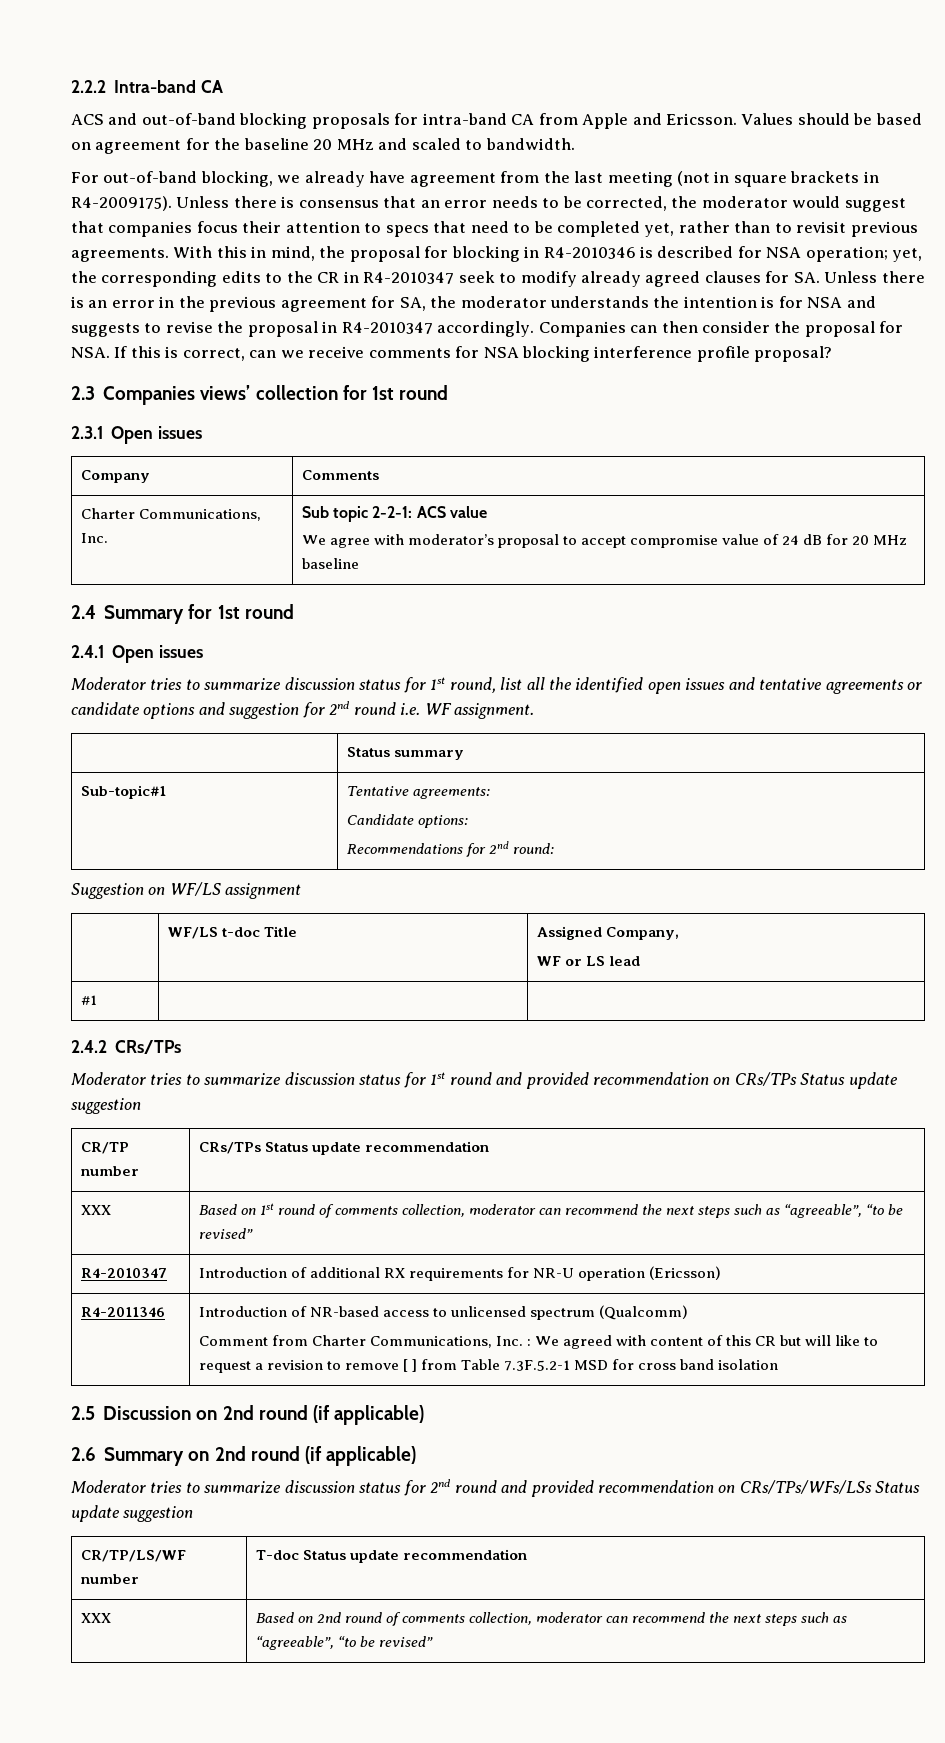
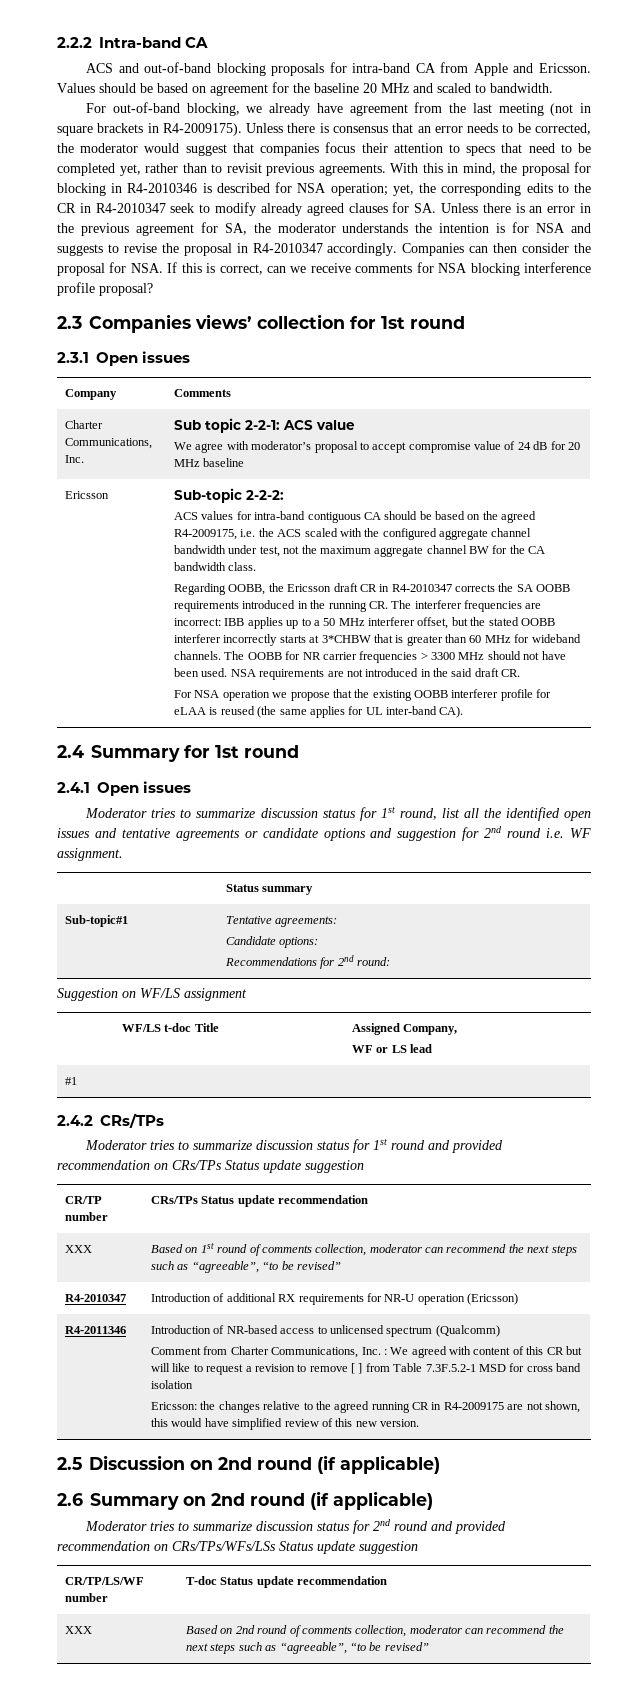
(359, 563) none -> [65,491,110,499] [174,488,285,503] [174,511,537,523] [174,528,532,540] [174,545,546,557] [174,562,257,571] [174,583,571,595] [174,600,542,612] [174,617,555,629] [174,634,581,646] [174,651,566,663] [174,668,521,680] [174,689,552,701] [174,706,464,718] // Ericsson | Sub-topic 2-2-2: // ACS values for intra-band contiguous CA should be based on the agreed R4-2009175, i.e. the ACS scaled with the configured aggregate channel bandwidth under test, not the maximum aggregate channel BW for the CA bandwidth class. // Regarding OOBB, the Ericsson draft CR in R4-2010347 corrects the SA OOBB requirements introduced in the running CR. The interferer frequencies are incorrect: IBB applies up to a 50 MHz interferer offset, but the stated OOBB interferer incorrectly starts at 3*CHBW that is greater than 60 MHz for wideband channels. The OOBB for NR carrier frequencies > 3300 MHz should not have been used. NSA requirements are not introduced in the said draft CR. // For NSA operation we propose that the existing OOBB interferer profile for eLAA is reused (the same applies for UL inter-band CA).
(779, 1364) none -> [151,1401,580,1413] [151,1418,420,1430] // Ericsson: the changes relative to the agreed running CR in R4-2009175 are not shown, this would have simplified review of this new version.

